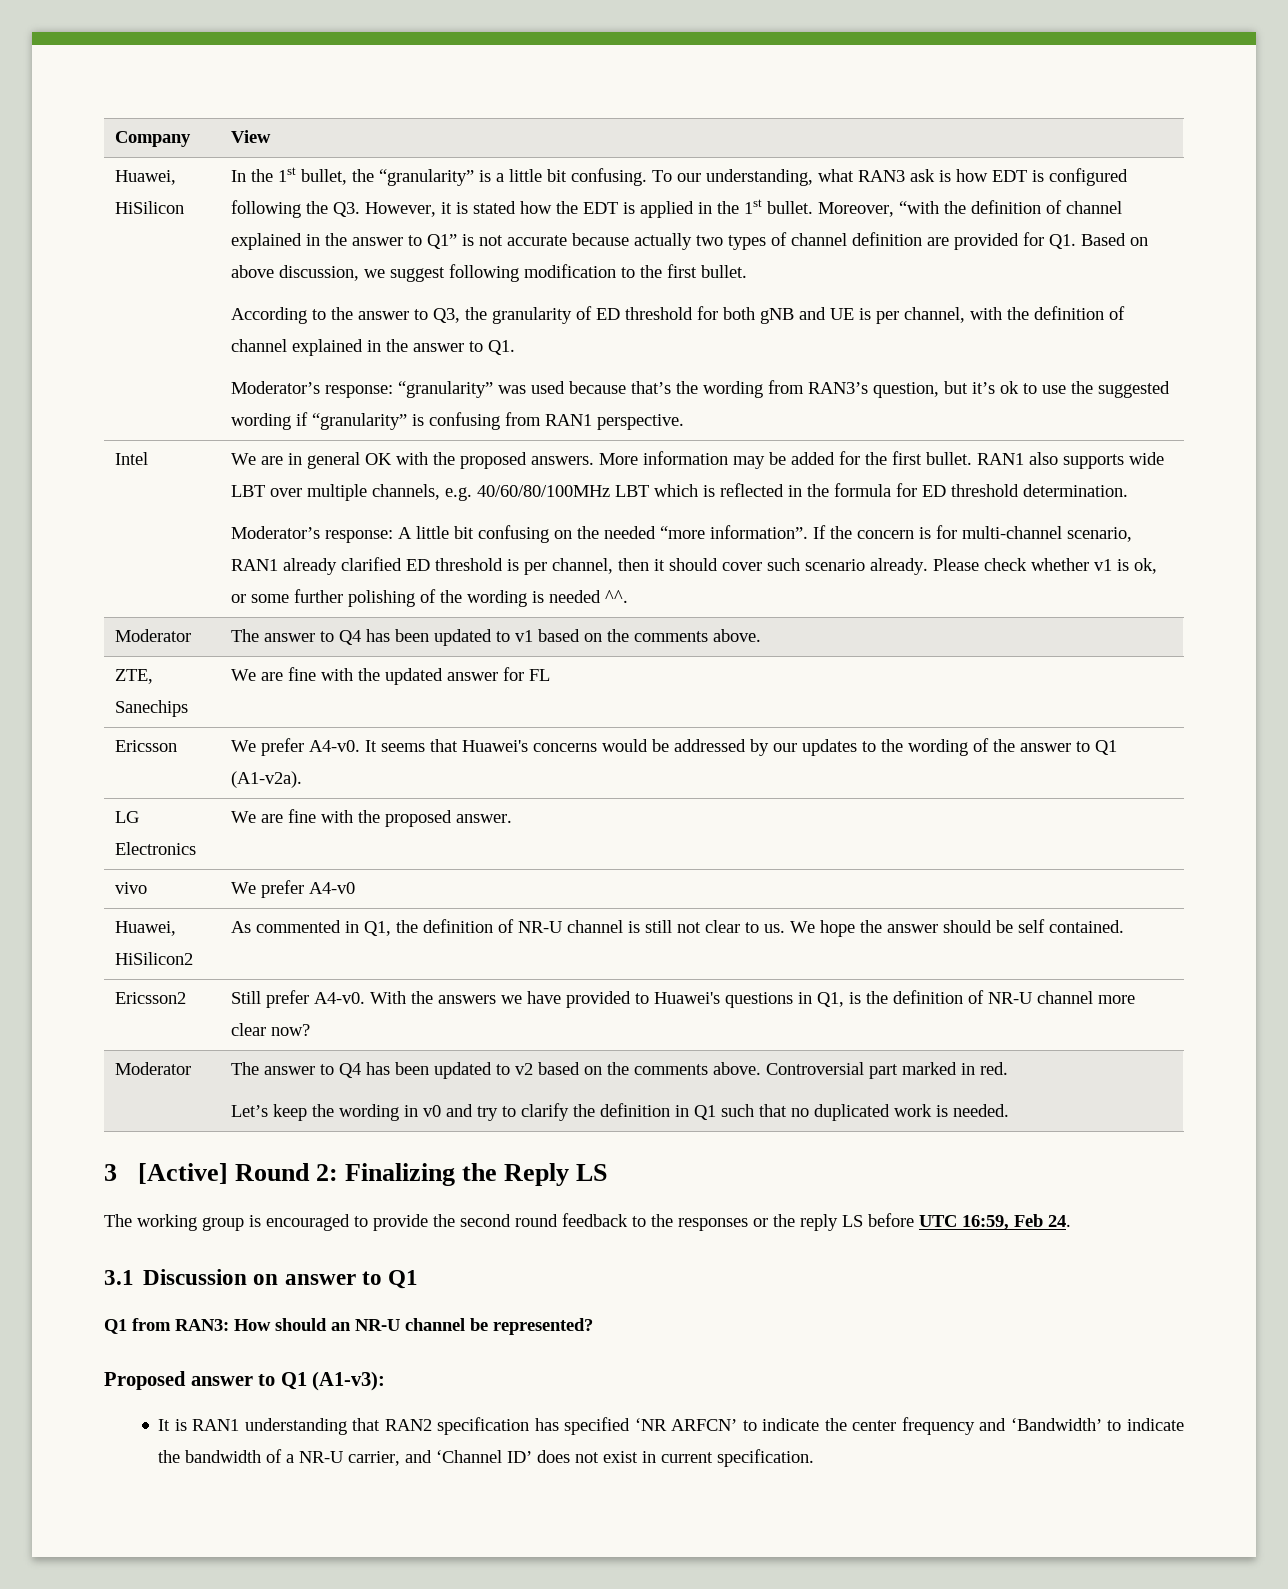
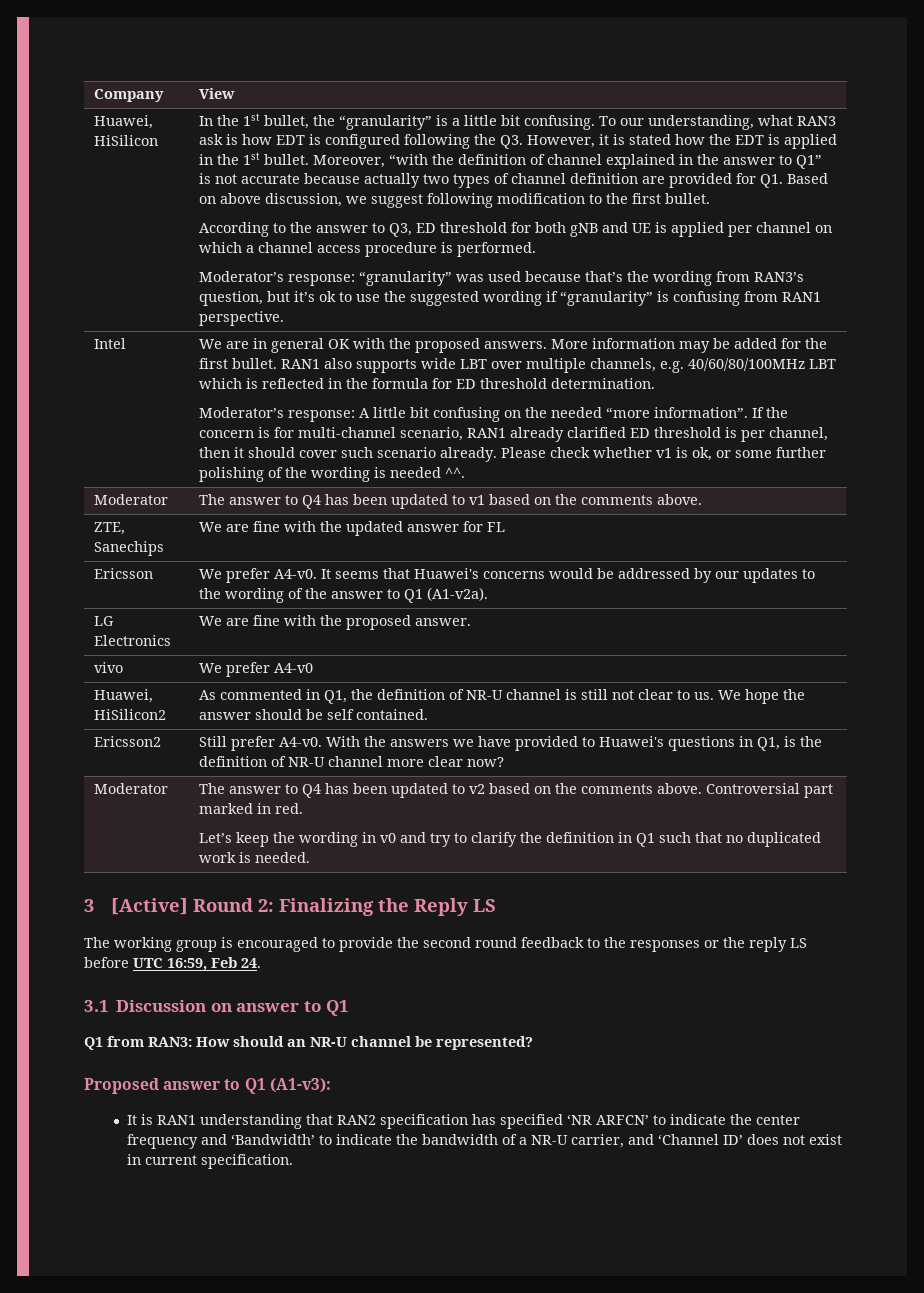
[464,306,592,324] the granularity of -> (412, 230) none
[875,306,1125,324] [230,339,515,356] per channel, with the definition of channel explained in the answer to Q1. -> [670,222,832,237] [198,242,536,257] applied per channel on which a channel access procedure is performed.

